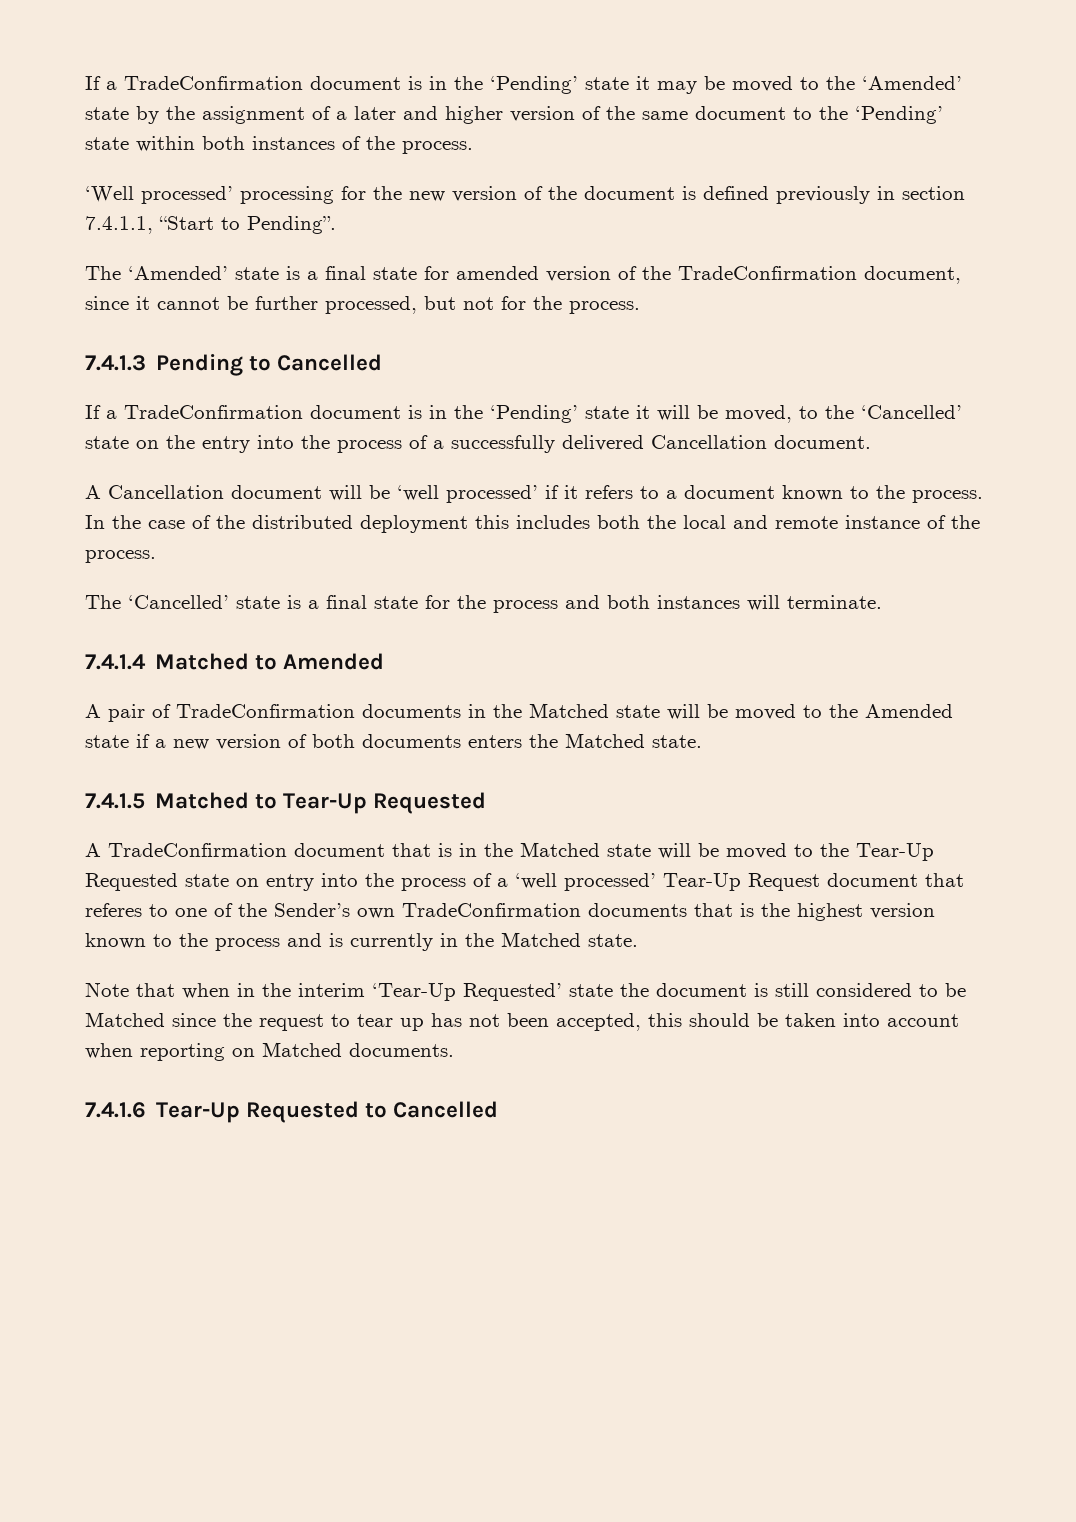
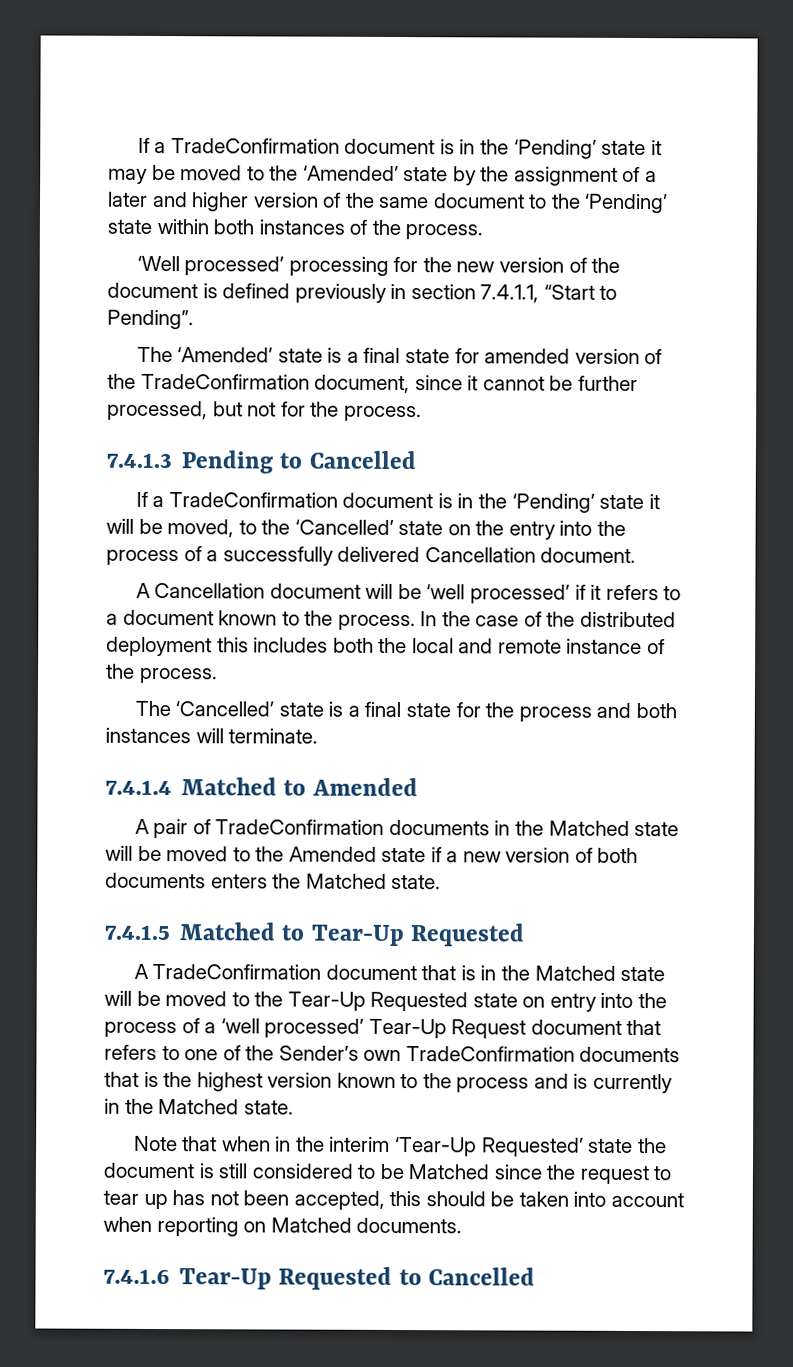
[85,903,142,917] referes -> [104,1044,157,1060] refers

